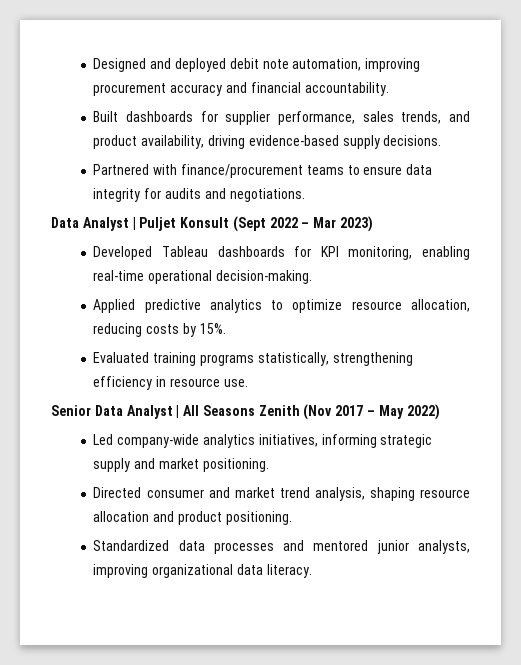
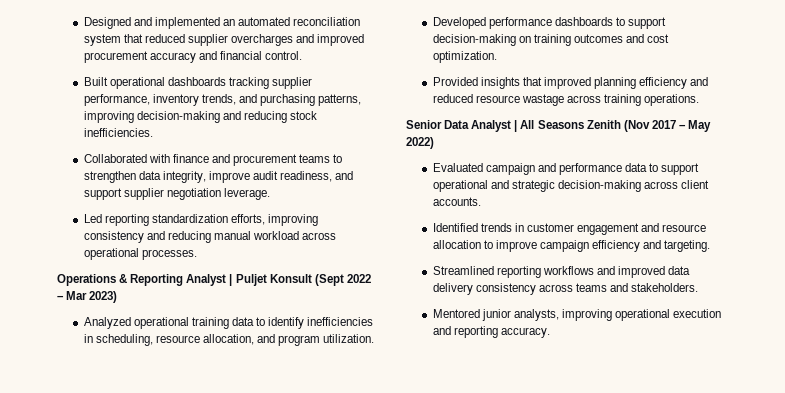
[175,58,421,72] deployed debit note automation, improving -> [154,17,361,29] [83,34,365,46] implemented an automated reconciliation system that reduced supplier overcharges and improved
[304,82,389,96] accountability. -> [265,51,303,60] control.
[126,111,218,122] dashboards for -> [109,77,269,89] operational dashboards tracking
[362,111,394,122] sales -> [152,94,199,106] inventory
[93,135,442,149] [93,164,433,178] [93,188,305,202] [51,217,79,228] product availability, driving evidence-based supply decisions. // Partnered with finance/procurement teams to ensure data integrity for audits and negotiations. // Data -> [260,94,362,106] [83,111,318,123] [83,128,153,137] [83,154,343,166] [83,171,354,183] [83,188,270,200] [83,214,319,226] [83,231,337,243] [83,248,197,260] [57,274,184,286] purchasing patterns, improving decision-making and reducing stock inefficiencies. // Collaborated with finance and procurement teams to strengthen data integrity, improve audit readiness, and support supplier negotiation leverage. // Led reporting standardization efforts, improving consistency and reducing manual workload across operational processes. // Operations & Reporting
[93,246,471,260] [93,270,313,284] [93,299,470,313] [93,323,226,337] [93,352,413,366] [93,376,248,390] Developed Tableau dashboards for KPI monitoring, enabling real-time operational decision-making. // Applied predictive analytics to optimize resource allocation, reducing costs by 15%. // Evaluated training programs statistically, strengthening efficiency in resource use. -> [83,317,374,329] [83,334,375,346] [432,17,667,29] [432,34,670,46] [432,51,497,63] [432,77,709,89] [432,94,700,106] Analyzed operational training data to identify inefficiencies in scheduling, resource allocation, and program utilization. // Developed performance dashboards to support decision-making on training outcomes and cost optimization. // Provided insights that improved planning efficiency and reduced resource wastage across training operations.
[93,434,433,448] [93,458,269,472] [93,487,470,501] [93,511,292,525] [93,540,470,554] [93,564,312,578] Led company-wide analytics initiatives, informing strategic supply and market positioning. // Directed consumer and market trend analysis, shaping resource allocation and product positioning. // Standardized data processes and mentored junior analysts, improving organizational data literacy. -> [432,163,700,175] [432,180,710,192] [432,197,481,206] [432,223,707,235] [432,240,711,252] [432,266,691,278] [432,283,699,295] [432,309,722,321] [432,326,550,338] Evaluated campaign and performance data to support operational and strategic decision-making across client accounts. // Identified trends in customer engagement and resource allocation to improve campaign efficiency and targeting. // Streamlined reporting workflows and improved data delivery consistency across teams and stakeholders. // Mentored junior analysts, improving operational execution and reporting accuracy.

